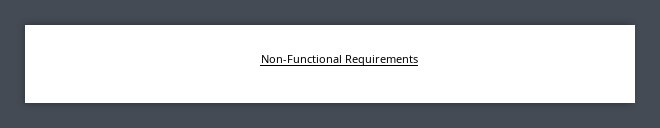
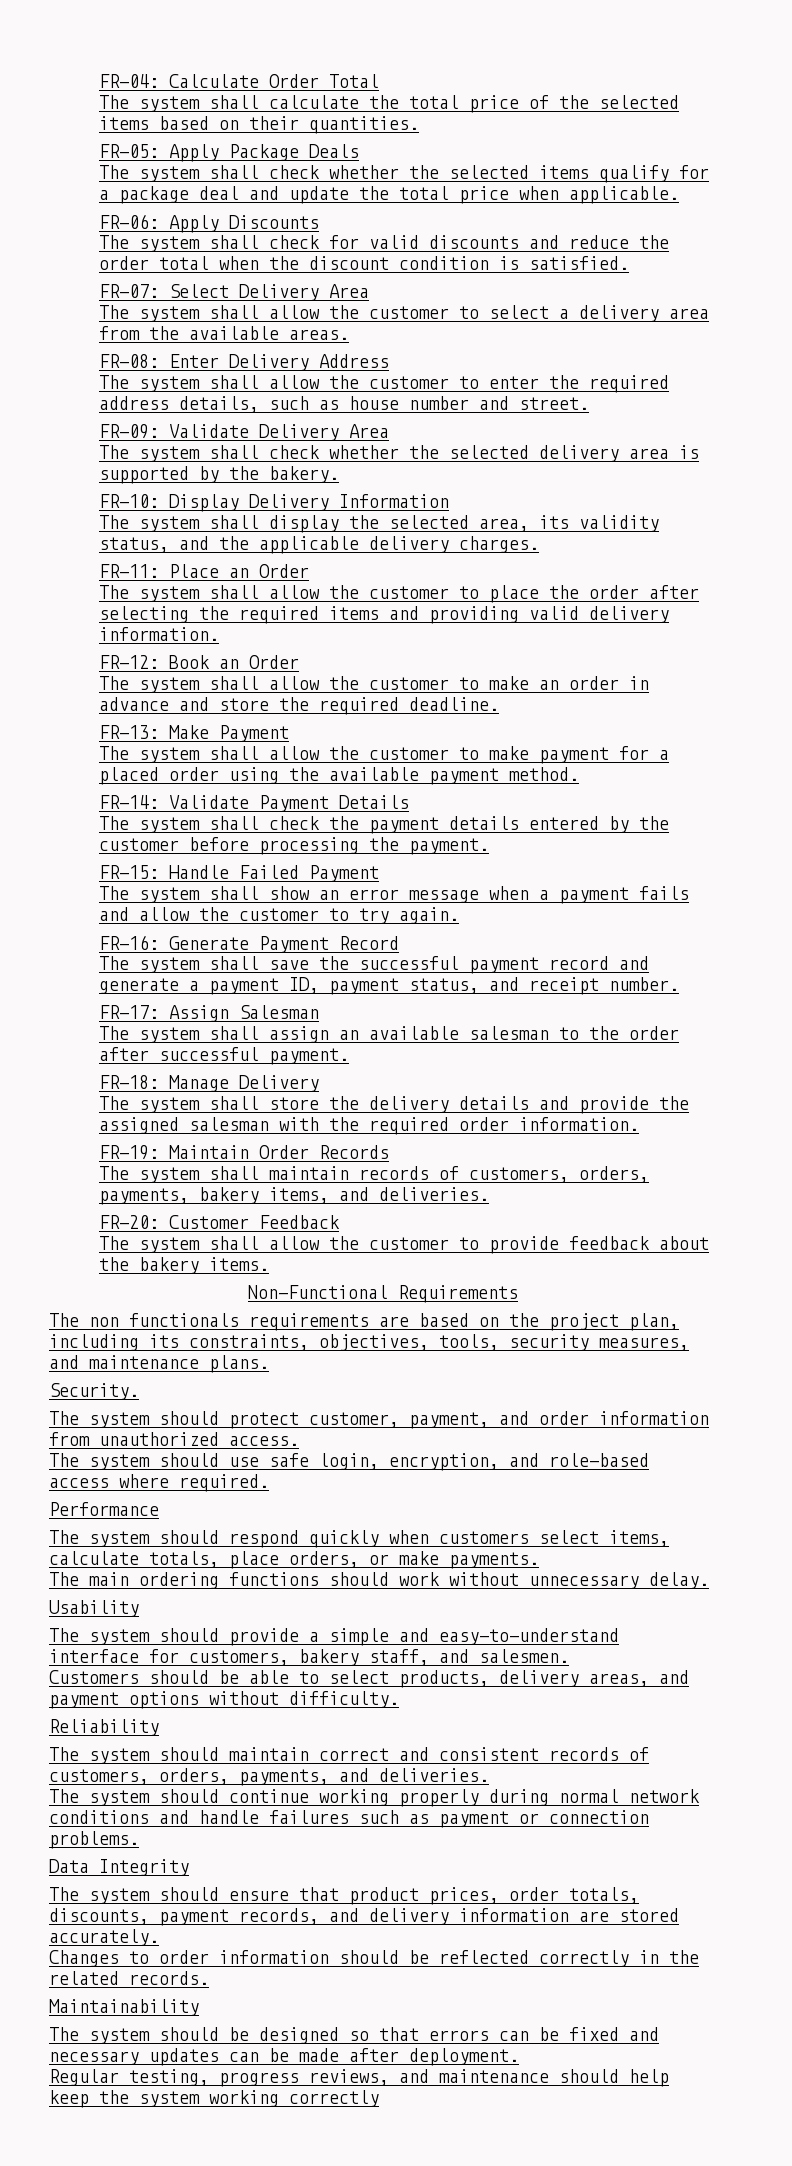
[260,55,418,66] Non-Functional Requirements -> [98,74,379,88] [98,95,679,113] [98,116,419,134] [98,144,359,162] [98,165,709,183] [98,186,679,204] [98,214,319,233] [98,235,669,252] [98,256,629,270] [98,284,369,301] [98,305,709,322] [98,326,349,340] [98,354,389,371] [98,375,669,393] [98,396,589,413] [98,424,389,441] [98,445,699,462] [98,466,339,484] [98,494,449,512] [98,515,659,533] [98,536,539,554] [98,564,309,578] [98,585,699,603] [98,606,669,624] [98,627,219,641] [98,655,299,669] [98,676,649,693] [98,697,499,715] [98,725,289,742] [98,746,669,764] [98,767,579,785] [98,795,409,812] [98,816,669,834] [98,837,489,855] [98,865,379,882] [98,886,689,904] [98,907,459,924] [98,935,399,953] [98,956,649,974] [98,977,679,995] [98,1005,319,1022] [98,1026,679,1043] [98,1047,349,1065] [98,1075,319,1092] [98,1096,689,1114] [98,1117,639,1135] [98,1145,389,1160] [98,1166,649,1183] [98,1187,489,1205] [98,1215,340,1229] [98,1236,709,1254] [98,1257,269,1274] [248,1285,518,1303] [49,1313,679,1331] [49,1334,689,1351] [49,1355,269,1373] [49,1383,139,1400] [49,1411,709,1429] [49,1432,299,1446] [49,1453,649,1471] [49,1474,269,1492] [49,1502,159,1516] [49,1530,669,1548] [49,1551,539,1569] [49,1572,709,1589] [49,1600,139,1617] [49,1628,619,1646] [49,1649,569,1666] [49,1670,689,1688] [49,1691,399,1709] [49,1719,159,1736] [49,1747,649,1764] [49,1768,489,1786] [49,1789,700,1807] [49,1810,649,1828] [49,1831,139,1849] [49,1859,189,1876] [49,1887,639,1905] [49,1908,679,1926] [49,1929,159,1946] [49,1950,699,1967] [49,1971,209,1985] [49,1999,199,2016] [49,2027,659,2044] [49,2048,519,2066] [49,2069,669,2087] [49,2090,379,2108] FR-04: Calculate Order Total // The system shall calculate the total price of the selected items based on their quantities. // FR-05: Apply Package Deals // The system shall check whether the selected items qualify for a package deal and update the total price when applicable. // FR-06: Apply Discounts // The system shall check for valid discounts and reduce the order total when the discount condition is satisfied. // FR-07: Select Delivery Area // The system shall allow the customer to select a delivery area from the available areas. // FR-08: Enter Delivery Address // The system shall allow the customer to enter the required address details, such as house number and street. // FR-09: Validate Delivery Area // The system shall check whether the selected delivery area is supported by the bakery. // FR-10: Display Delivery Information // The system shall display the selected area, its validity status, and the applicable delivery charges. // FR-11: Place an Order // The system shall allow the customer to place the order after selecting the required items and providing valid delivery information. // FR-12: Book an Order // The system shall allow the customer to make an order in advance and store the required deadline. // FR-13: Make Payment // The system shall allow the customer to make payment for a placed order using the available payment method. // FR-14: Validate Payment Details // The system shall check the payment details entered by the customer before processing the payment. // FR-15: Handle Failed Payment // The system shall show an error message when a payment fails and allow the customer to try again. // FR-16: Generate Payment Record // The system shall save the successful payment record and generate a payment ID, payment status, and receipt number. // FR-17: Assign Salesman // The system shall assign an available salesman to the order after successful payment. // FR-18: Manage Delivery // The system shall store the delivery details and provide the assigned salesman with the required order information. // FR-19: Maintain Order Records // The system shall maintain records of customers, orders, payments, bakery items, and deliveries. // FR-20: Customer Feedback // The system shall allow the customer to provide feedback about the bakery items. // Non-Functional Requirements // The non functionals requirements are based on the project plan, including its constraints, objectives, tools, security measures, and maintenance plans. // Security. // The system should protect customer, payment, and order information from unauthorized access. // The system should use safe login, encryption, and role-based access where required. // Performance // The system should respond quickly when customers select items, calculate totals, place orders, or make payments. // The main ordering functions should work without unnecessary delay. // Usability // The system should provide a simple and easy-to-understand interface for customers, bakery staff, and salesmen. // Customers should be able to select products, delivery areas, and payment options without difficulty. // Reliability // The system should maintain correct and consistent records of customers, orders, payments, and deliveries. // The system should continue working properly during normal network conditions and handle failures such as payment or connection problems. // Data Integrity // The system should ensure that product prices, order totals, discounts, payment records, and delivery information are stored accurately. // Changes to order information should be reflected correctly in the related records. // Maintainability // The system should be designed so that errors can be fixed and necessary updates can be made after deployment. // Regular testing, progress reviews, and maintenance should help keep the system working correctly

